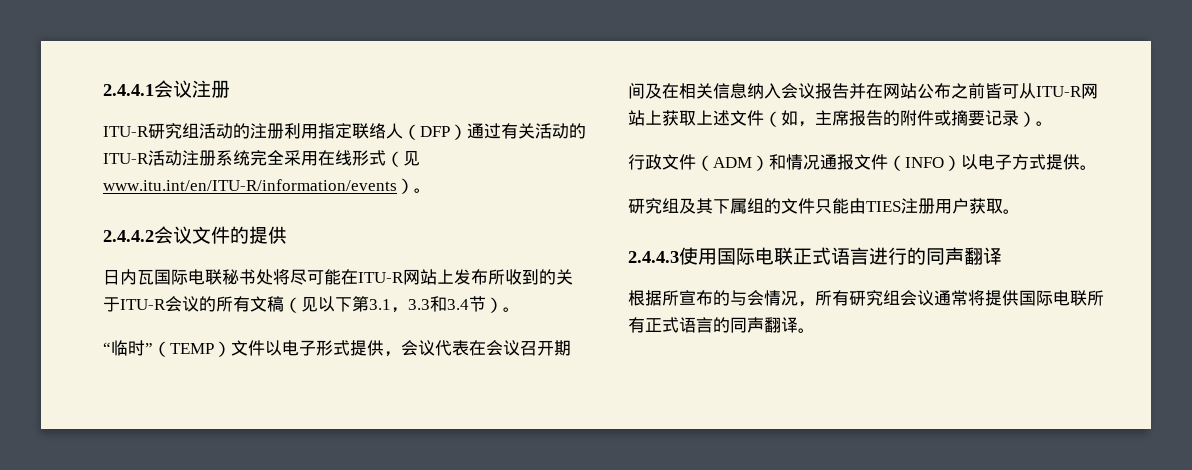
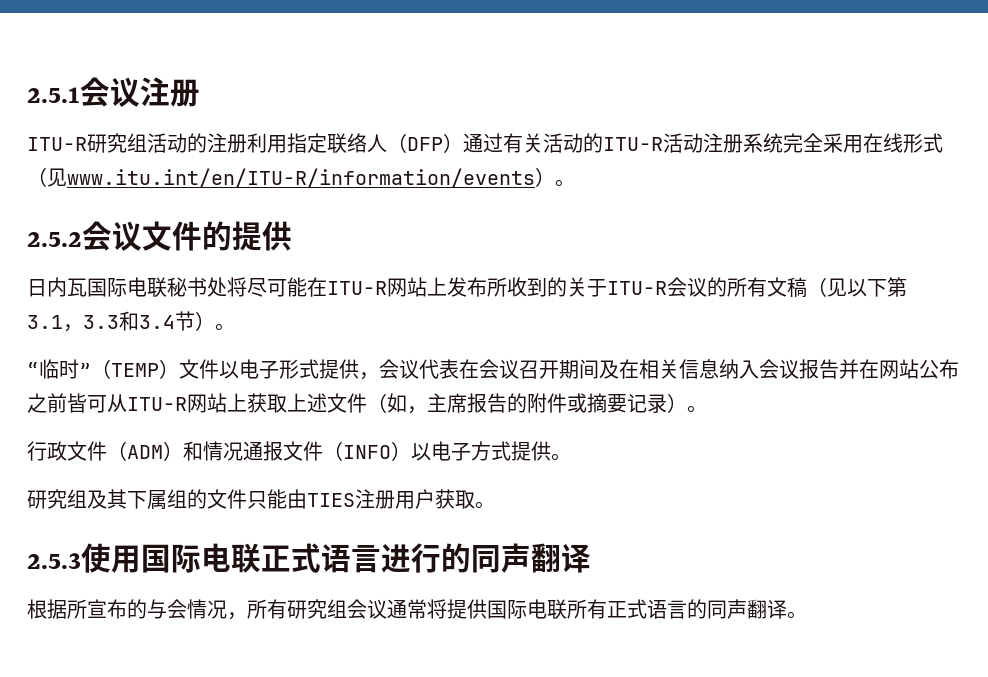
[103,84,154,96] 2.4.4.1 -> [27,87,80,103] 2.5.1
[103,230,154,242] 2.4.4.2 -> [27,232,82,247] 2.5.2
[628,251,679,263] 2.4.4.3 -> [27,553,81,569] 2.5.3

